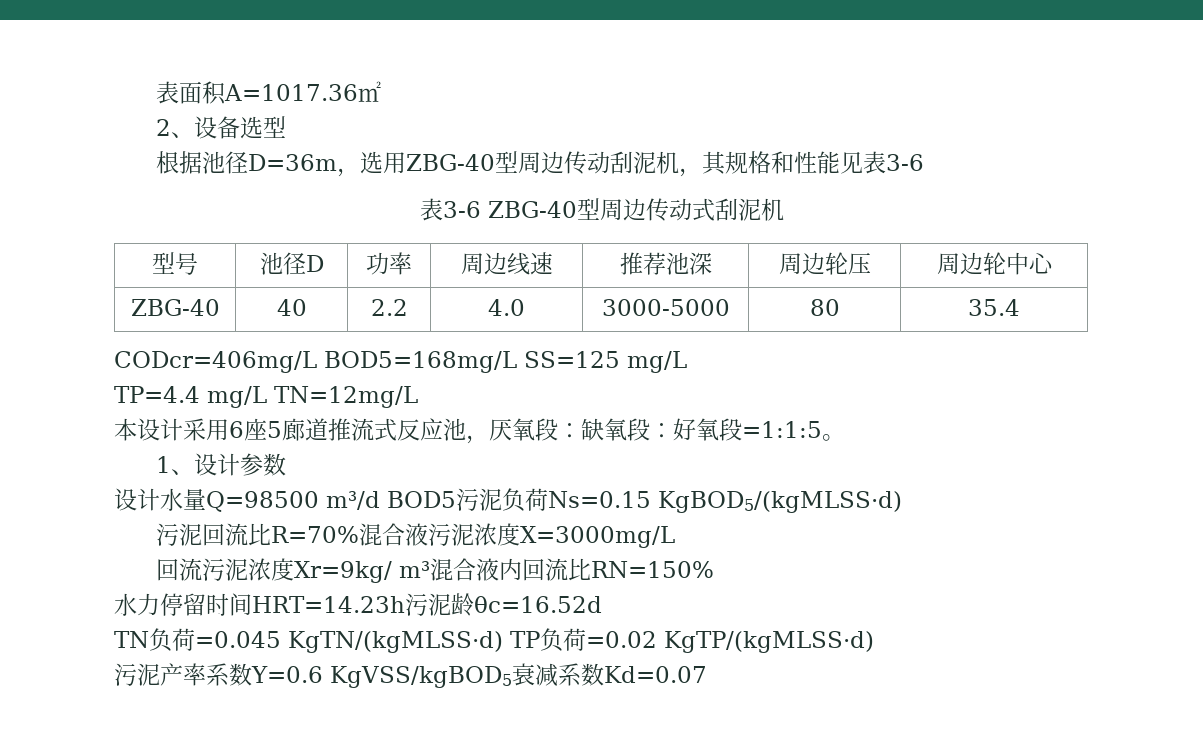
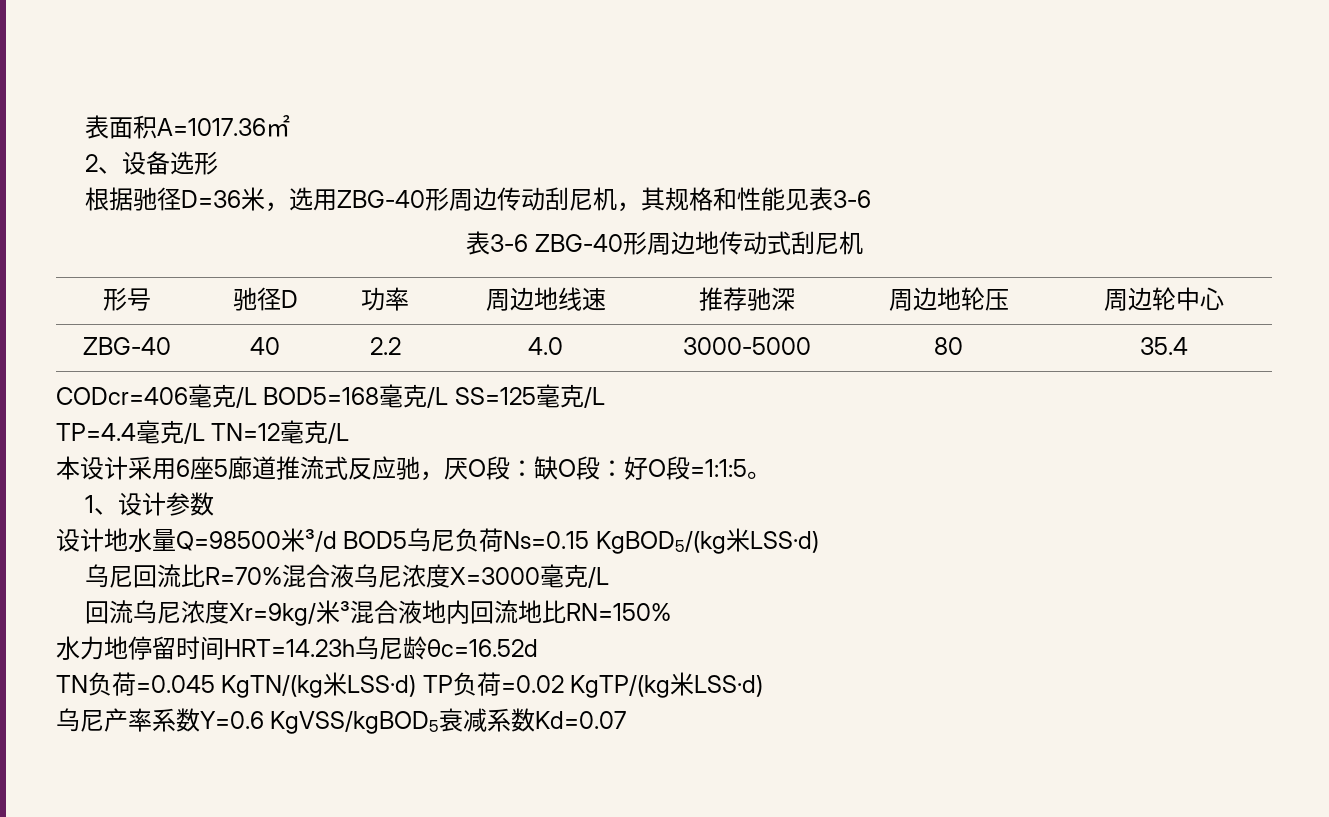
[262,116,286,138] 型 -> [194,151,219,175] 形
[201,151,337,174] 池径D=36m -> [133,187,266,211] 驰径D=36米
[494,151,518,173] 型 -> [425,187,450,211] 形
[632,151,656,174] 泥 -> [569,189,594,211] 尼
[576,198,646,221] 型周边 -> [622,231,719,255] 形周边地
[737,198,761,221] 泥 -> [814,233,839,255] 尼
[152,252,175,274] 型 -> [103,287,127,311] 形
[259,252,283,275] 池 -> [232,287,257,311] 驰
(507, 263) none -> [533,287,558,310] 地
[665,252,689,275] 池 -> [747,287,771,311] 驰
(825, 263) none -> [936,287,961,310] 地
[114,351,687,373] [114,386,418,408] CODcr=406mg/L BOD5=168mg/L SS=125 mg/L // TP=4.4 mg/L TN=12mg/L -> [56,384,605,408] [56,420,350,444] CODcr=406毫克/L BOD5=168毫克/L SS=125毫克/L // TP=4.4毫克/L TN=12毫克/L
[443,418,719,444] 池，厌氧段：缺氧段：好氧 -> [396,456,666,481] 驰，厌O段：缺O段：好O
(160, 499) none -> [104,528,128,551] 地
[326,488,902,513] [155,523,675,548] [155,558,248,581] m³/d BOD5污泥负荷Ns=0.15 KgBOD5/(kgMLSS·d) // 污泥回流比R=70%混合液污泥浓度X=3000mg/L // 回流污泥 -> [281,528,819,554] [85,564,610,588] [85,600,182,624] 米³/d BOD5乌尼负荷Ns=0.15 KgBOD5/(kg米LSS·d) // 乌尼回流比R=70%混合液乌尼浓度X=3000毫克/L // 回流乌尼
[398,558,568,581] m³混合液内回流 -> [316,600,543,624] 米³混合液地内回流地
(160, 604) none -> [104,636,128,659] 地
[405,593,451,616] 污泥 -> [355,636,403,660] 乌尼
[288,631,503,653] KgTN/(kgMLSS·d) -> [221,672,417,698] KgTN/(kg米LSS·d)
[664,631,874,653] [114,663,160,686] KgTP/(kgMLSS·d) // 污泥 -> [570,672,764,698] [56,708,104,732] KgTP/(kg米LSS·d) // 乌尼

